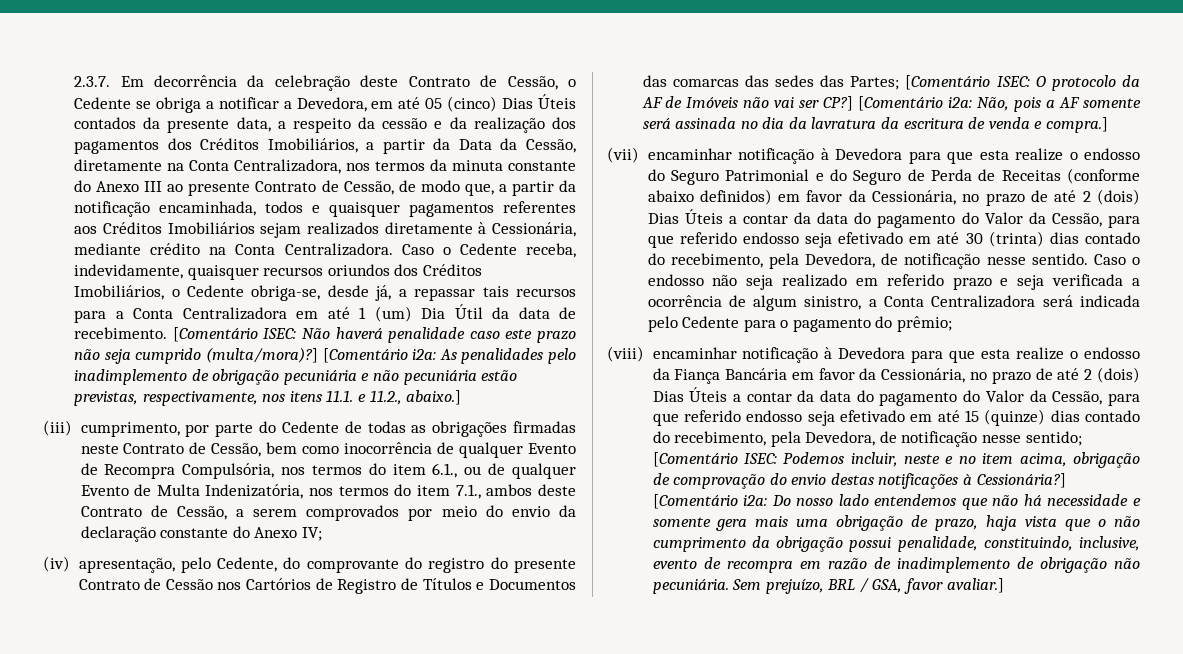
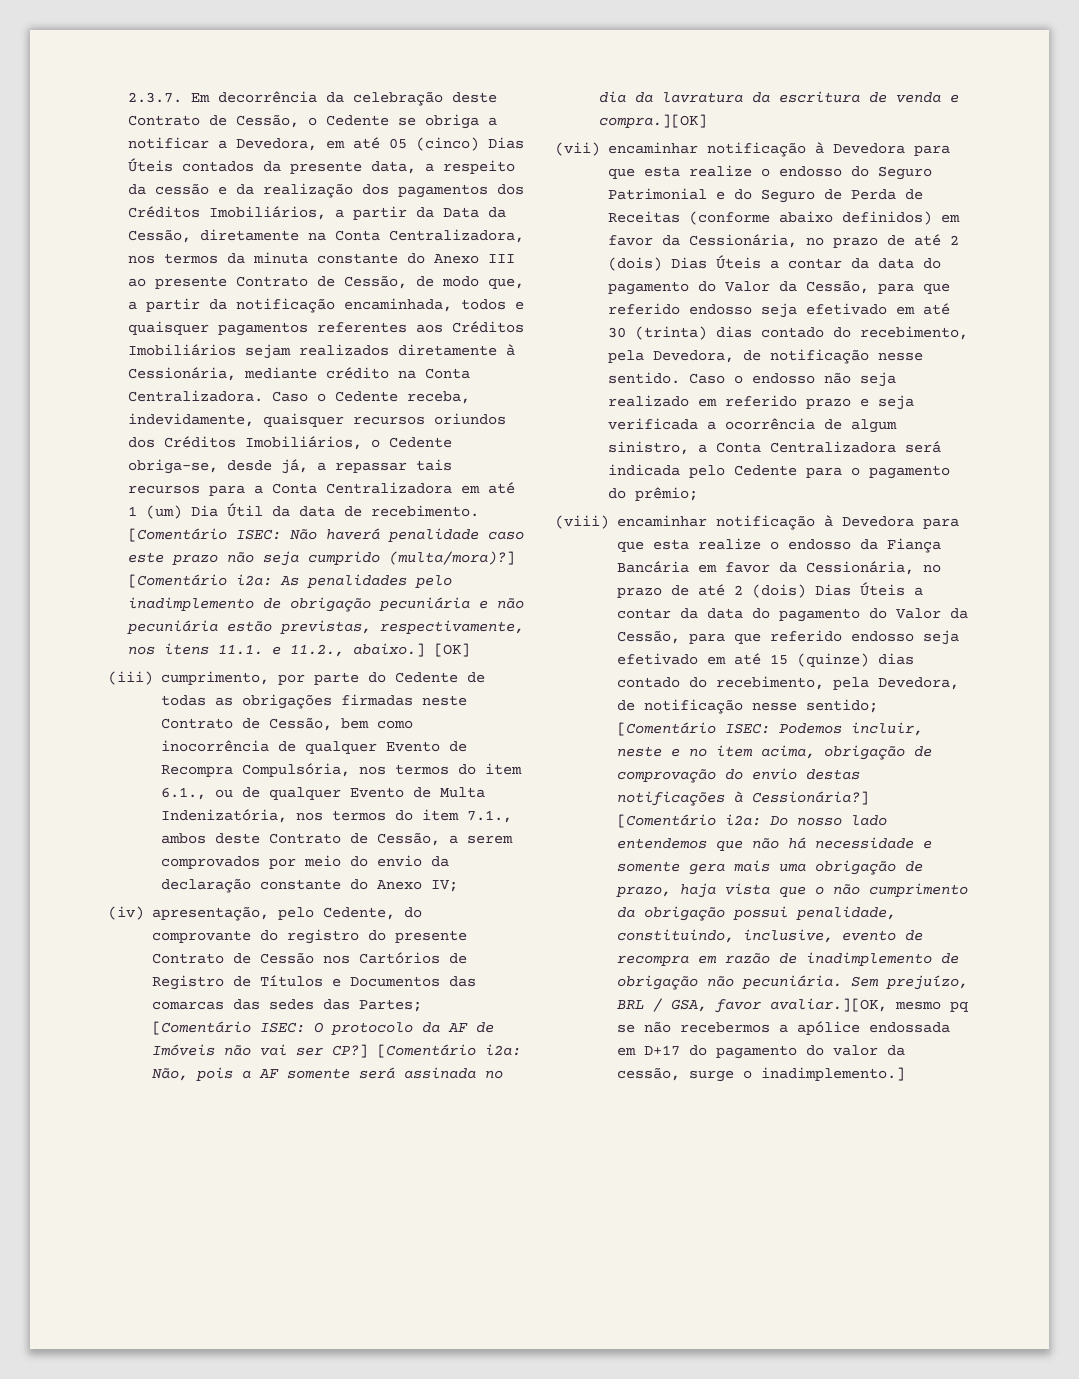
(462, 397) none -> [433,643,470,657] [OK]
[1045,117,1108,133] compra.] -> [598,114,707,128] compra.][OK]
[946,578,1004,593] avaliar.] -> [769,998,968,1012] [616,1021,950,1035] [616,1045,905,1059] [616,1067,905,1082] avaliar.][OK, mesmo pq se não recebermos a apólice endossada em D+17 do pagamento do valor da cessão, surge o inadimplemento.]

